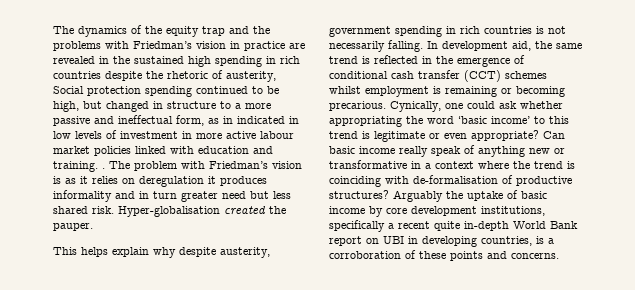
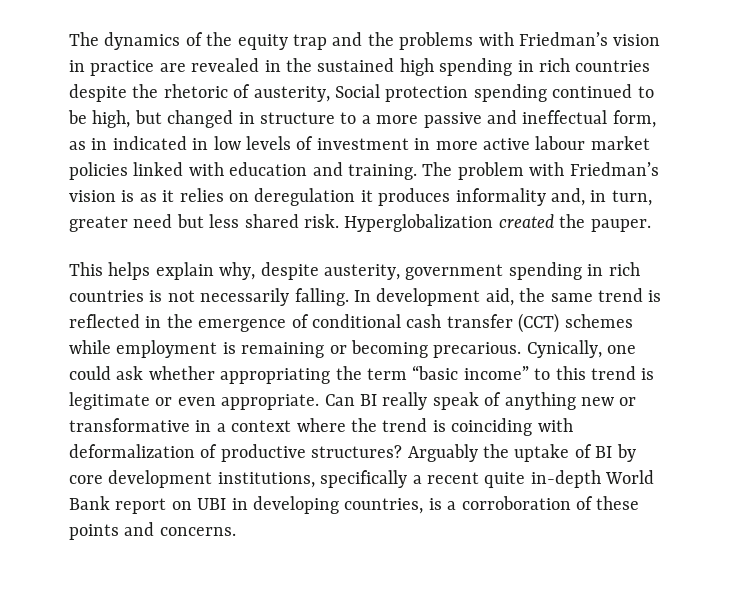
[102,168,105,169] . -> (417, 172) none
[115,191,177,199] and in turn -> [551,188,652,206] and, in turn,
[118,206,220,217] Hyper-globalisation -> [344,214,494,232] Hyperglobalization
[153,247,176,258] why -> [219,262,256,280] why,
[329,86,361,94] whilst -> [69,340,111,354] while
[427,116,530,124] word ‘basic income’ -> [367,365,529,380] term “basic income”
[471,130,565,141] [329,146,395,154] appropriate? Can basic income -> [221,394,377,410] appropriate. Can BI
[413,175,498,184] de-formalisation -> [69,444,195,458] deformalization
[521,191,547,199] [329,206,365,214] basic income -> [595,446,613,458] BI

